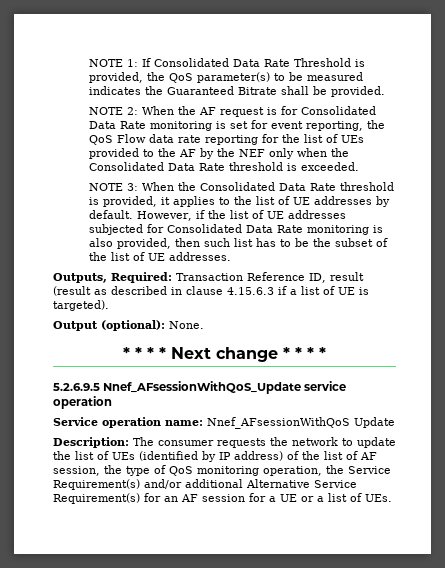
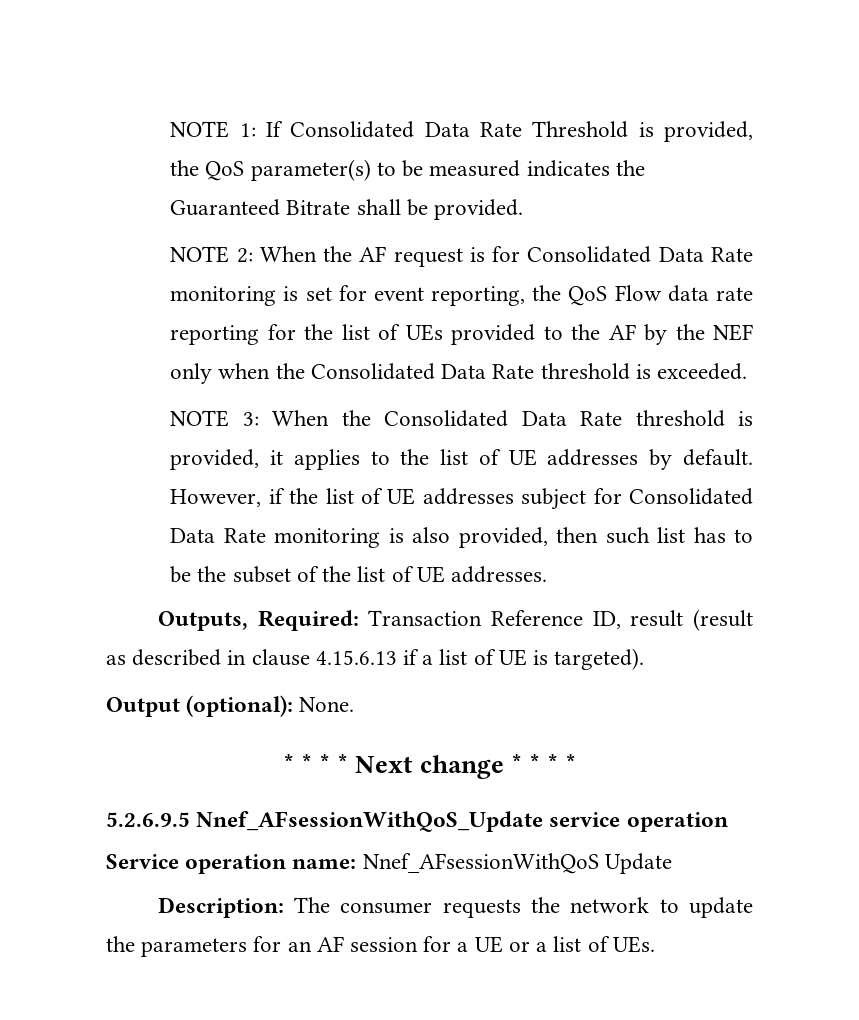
[88,224,143,235] subjected -> [521,488,587,510] subject
[227,287,274,295] 4.15.6.3 -> [315,650,397,665] 4.15.6.13
[75,451,377,462] [53,465,391,476] [53,479,357,490] [53,493,140,504] list of UEs (identified by IP address) of the list of AF session, the type of QoS monitoring operation, the Service Requirement(s) and/or additional Alternative Service Requirement(s) -> [141,938,248,957] parameters

